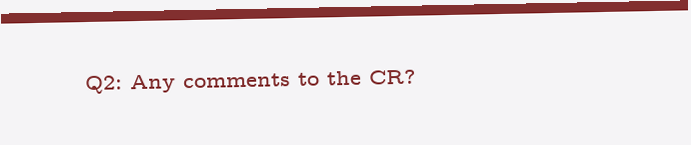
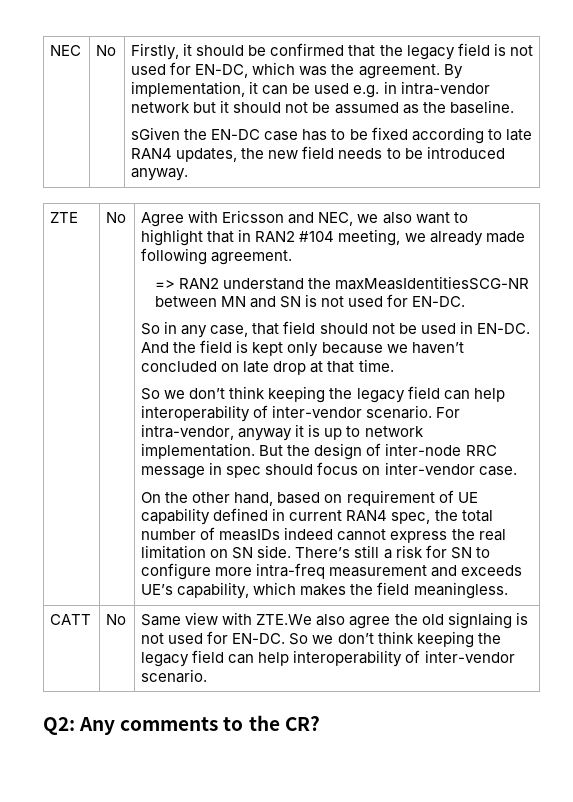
(85, 85) none -> [50,45,82,56] [96,45,117,56] [131,43,533,60] [131,62,463,79] [131,81,490,98] [131,100,514,114] [131,127,532,144] [131,146,505,162] [131,168,189,181] [50,212,79,223] [106,212,127,223] [141,210,468,227] [141,229,525,246] [141,248,293,265] [154,276,530,290] [154,294,466,308] [141,321,530,338] [141,340,464,357] [141,359,394,375] [141,386,505,403] [141,405,461,422] [141,424,424,441] [141,443,497,460] [141,462,517,479] [141,490,478,506] [141,508,493,525] [141,527,506,543] [141,545,490,559] [141,563,523,580] [141,582,508,599] [50,614,92,625] [106,614,127,625] [141,612,528,629] [141,631,501,648] [141,650,515,667] [141,669,208,683] NEC | No | Firstly, it should be confirmed that the legacy field is not used for EN-DC, which was the agreement. By implementation, it can be used e.g. in intra-vendor network but it should not be assumed as the baseline. // sGiven the EN-DC case has to be fixed according to late RAN4 updates, the new field needs to be introduced anyway. // ZTE | No | Agree with Ericsson and NEC, we also want to highlight that in RAN2 #104 meeting, we already made following agreement. // => RAN2 understand the maxMeasIdentitiesSCG-NR between MN and SN is not used for EN-DC. // So in any case, that field should not be used in EN-DC. And the field is kept only because we haven’t concluded on late drop at that time. // So we don’t think keeping the legacy field can help interoperability of inter-vendor scenario. For intra-vendor, anyway it is up to network implementation. But the design of inter-node RRC message in spec should focus on inter-vendor case. // On the other hand, based on requirement of UE capability defined in current RAN4 spec, the total number of measIDs indeed cannot express the real limitation on SN side. There’s still a risk for SN to configure more intra-freq measurement and exceeds UE’s capability, which makes the field meaningless. // CATT | No | Same view with ZTE.We also agree the old signlaing is not used for EN-DC. So we don’t think keeping the legacy field can help interoperability of inter-vendor scenario. //

